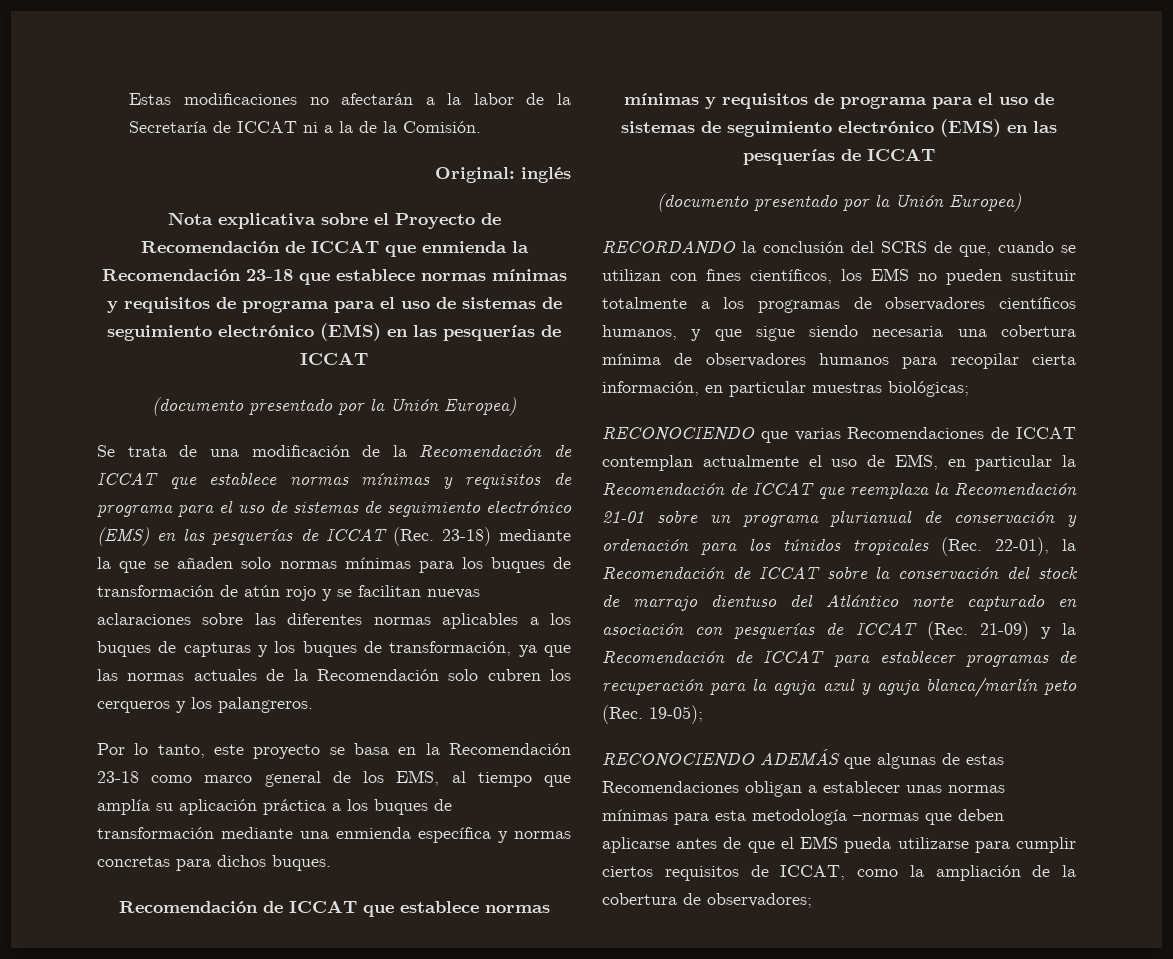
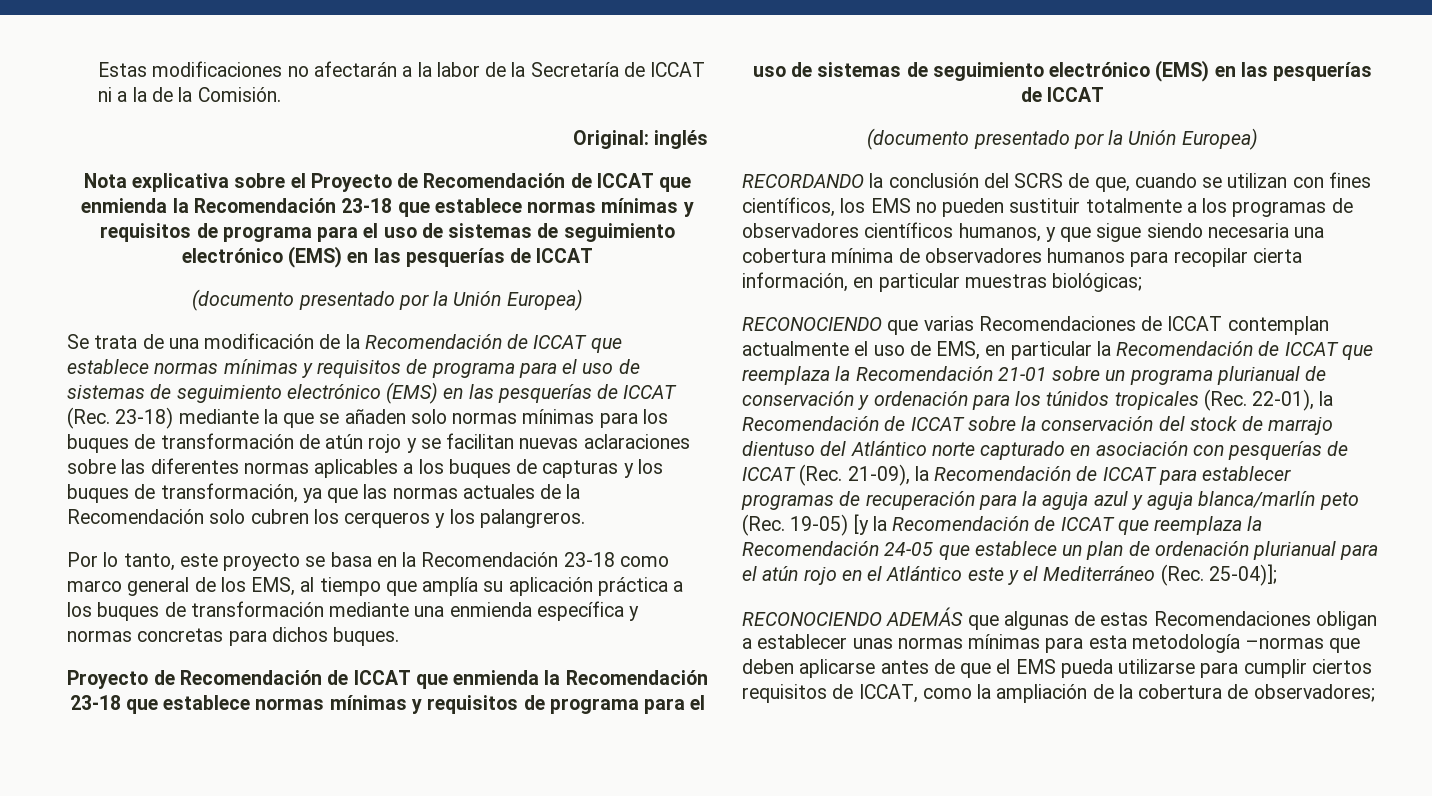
[118,900,394,917] Recomendación de ICCAT que -> [67,670,708,689] [69,695,158,714] Proyecto de Recomendación de ICCAT que enmienda la Recomendación 23-18 que
[979,621,1051,640] 21-09) y -> [847,464,910,486] 21-09),
[649,705,703,724] 19-05); -> [790,514,1263,536] [742,541,1379,560] [742,564,1277,586] 19-05) [y la Recomendación de ICCAT que reemplaza la Recomendación 24-05 que establece un plan de ordenación plurianual para el atún rojo en el Atlántico este y el Mediterráneo (Rec. 25-04)];

